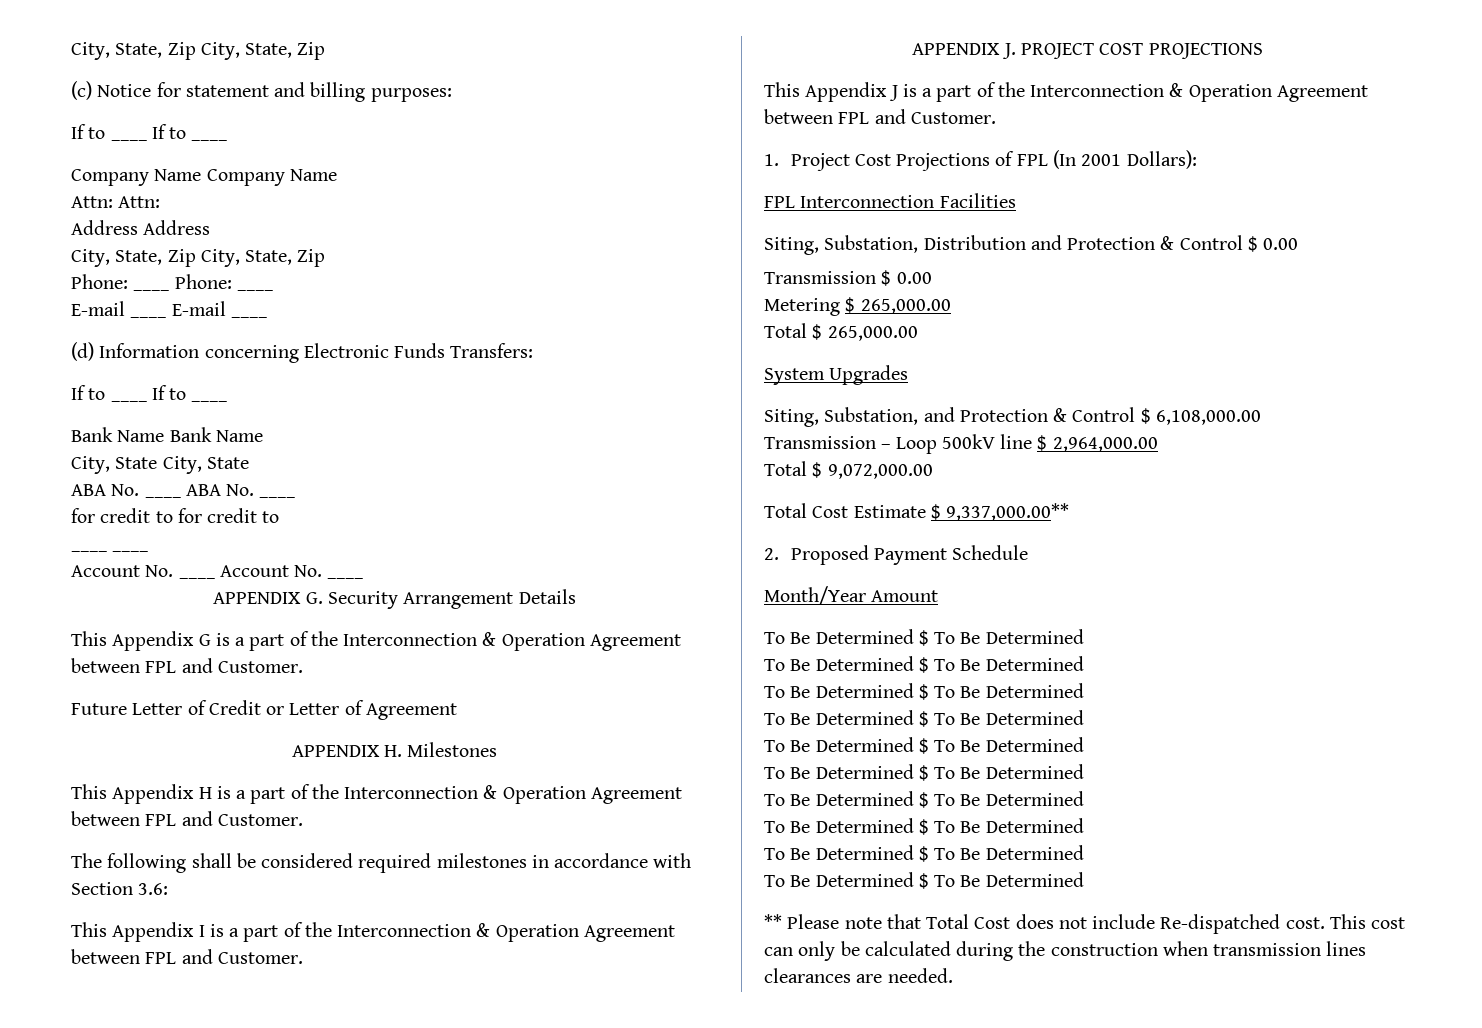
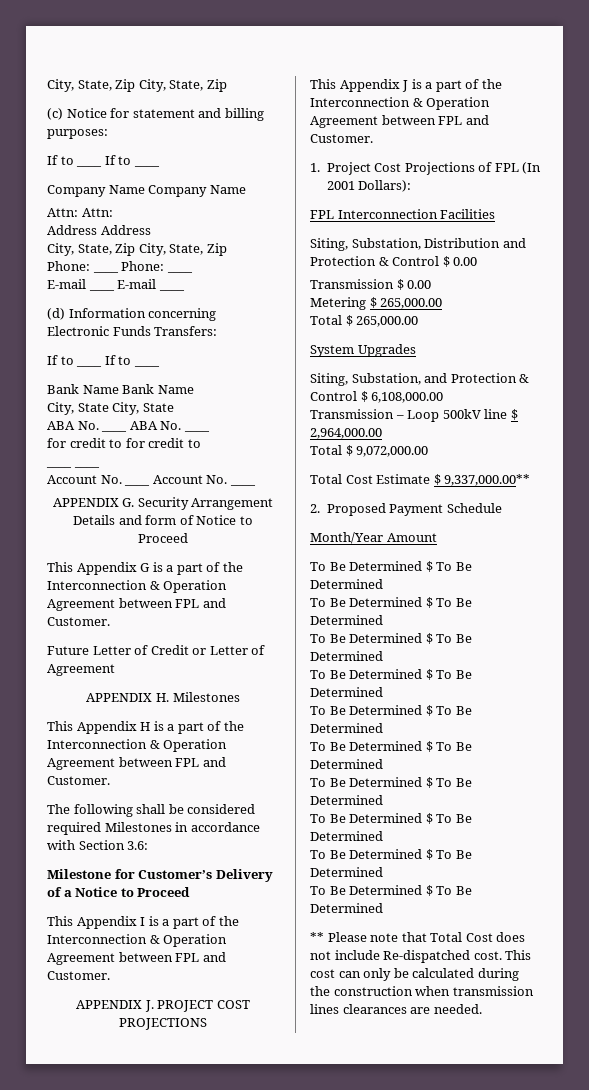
(576, 596) none -> [118,515,253,525] [138,533,188,543] and form of Notice to Proceed
[436,853,527,868] milestones -> [104,822,172,832] Milestones
(169, 889) none -> [47,869,273,882] [47,887,191,897] // Milestone for Customer’s Delivery of a Notice to Proceed

